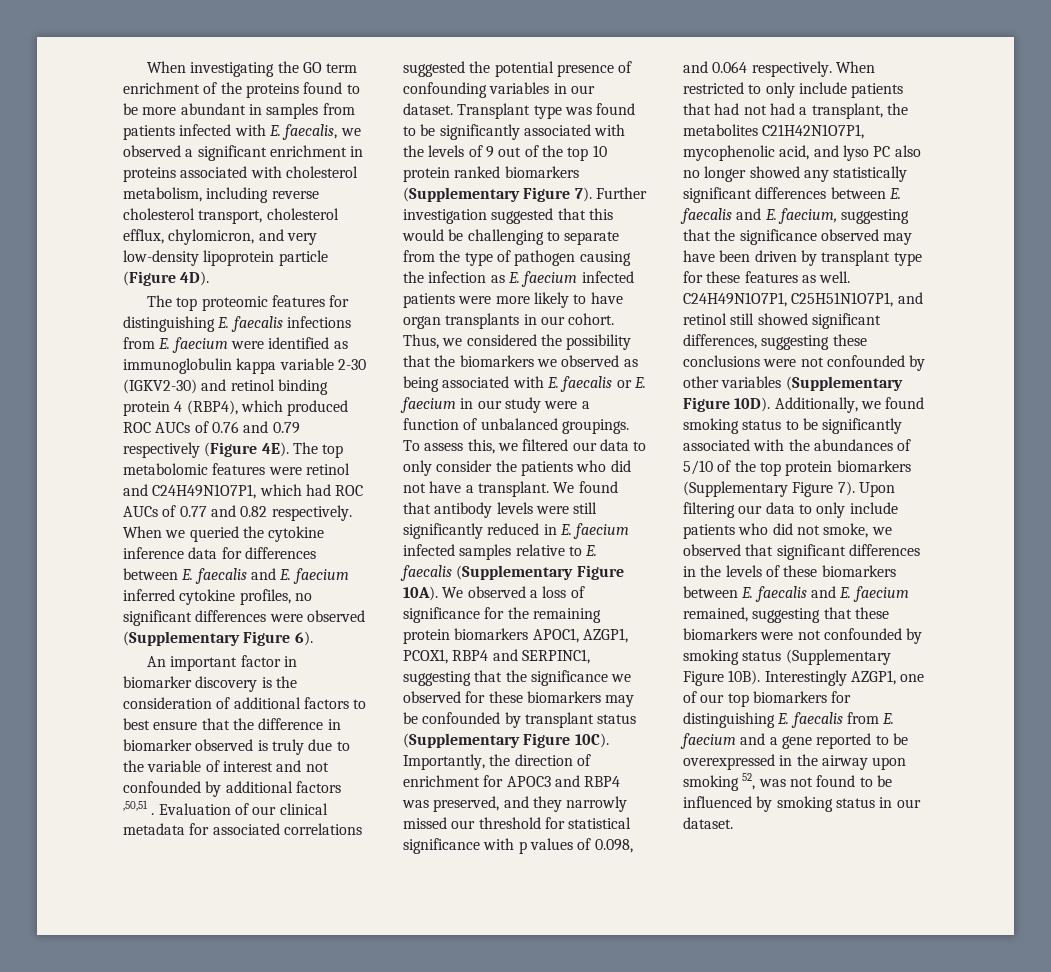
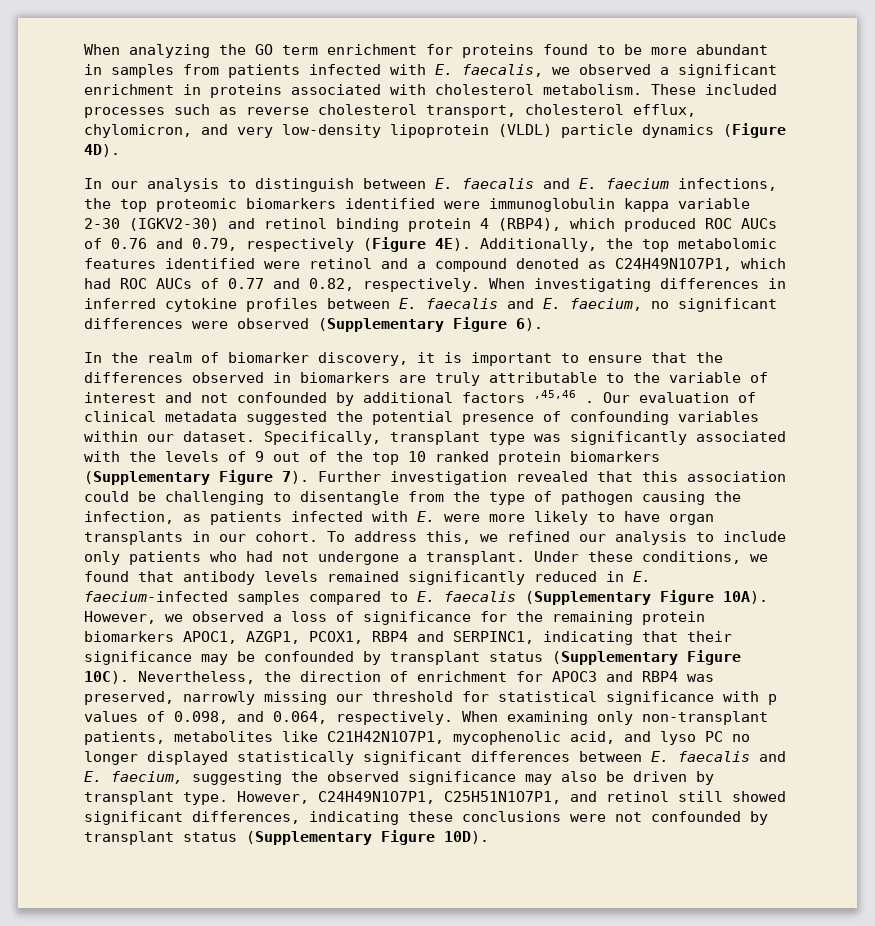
[147,61,275,77] When investigating -> [84,44,210,58] When analyzing
[203,82,242,94] of the -> [426,44,453,55] for
[123,187,269,203] metabolism, including -> [543,84,777,95] [84,104,237,118] metabolism. These included processes such as
[278,250,328,266] particle -> [498,124,714,138] (VLDL) particle dynamics
[147,295,350,311] [123,316,351,332] [123,337,348,353] The top proteomic features for distinguishing E. faecalis infections from E. faecium were identified as -> [84,178,777,192] [84,198,480,212] In our analysis to distinguish between E. faecalis and E. faecium infections, the top proteomic biomarkers identified were
[272,422,300,434] 0.79 -> [192,238,237,251] 0.79,
[292,442,318,454] The -> [480,238,633,252] Additionally, the
(266, 469) none -> [165,258,255,269] identified
(148, 490) none -> [417,258,606,272] a compound denoted as
[240,505,352,521] [123,526,325,542] [123,547,316,559] [123,568,349,584] [123,589,291,605] 0.82 respectively. When we queried the cytokine inference data for differences between E. faecalis and E. faecium inferred cytokine profiles, -> [309,278,786,292] [84,298,642,312] 0.82, respectively. When investigating differences in inferred cytokine profiles between E. faecalis and E. faecium,
[147,655,298,671] [123,676,297,692] [123,697,367,709] [123,718,341,730] [123,739,333,755] An important factor in biomarker discovery is the consideration of additional factors to best ensure that the difference in biomarker observed is truly due -> [84,352,723,366] [84,372,597,386] In the realm of biomarker discovery, it is important to ensure that the differences observed in biomarkers are truly attributable
[123,800,148,811] [151,803,328,815] [123,823,362,835] ,50,51 . Evaluation of our clinical metadata for associated correlations -> [534,390,576,399] [585,392,756,403] [84,411,237,422] ,45,46 . Our evaluation of clinical metadata
[553,83,595,94] [403,103,636,119] [403,124,436,136] in our dataset. Transplant type was found to be -> [84,431,561,445] within our dataset. Specifically, transplant type was
[403,166,501,182] protein ranked -> [435,451,561,465] ranked protein
[491,208,554,224] suggested -> [516,471,588,482] revealed
[402,229,444,241] would -> [687,471,786,482] [84,491,129,502] association could
[564,231,620,245] separate -> [300,491,399,505] disentangle
[428,271,634,287] [403,293,455,308] infection as E. faecium infected patients -> [84,511,435,525] infection, as patients infected with E.
[403,334,632,350] [403,355,638,367] [403,376,646,392] [400,397,590,413] [403,418,629,434] [403,439,647,454] [403,460,631,476] [403,481,575,497] Thus, we considered the possibility that the biomarkers we observed as being associated with E. faecalis or E. faecium in our study were a function of unbalanced groupings. To assess this, we filtered our data to only consider the patients who did not have a transplant. We -> [327,531,786,545] [84,551,768,565] To address this, we refined our analysis to include only patients who had not undergone a transplant. Under these conditions, we
[535,502,598,514] were still -> [327,571,399,582] remained
[573,523,630,539] [403,544,565,560] faecium infected samples relative -> [84,591,381,605] faecium-infected samples compared
[442,587,464,598] We -> [84,611,183,624] However, we
[403,670,632,686] [403,691,601,703] suggesting that the significance we observed for these biomarkers -> [543,631,732,645] [84,651,192,665] indicating that their significance
[403,754,485,770] Importantly, -> [138,671,255,684] Nevertheless,
[503,796,628,812] [403,817,447,829] and they narrowly missed -> [183,691,327,705] narrowly missing
[712,61,875,77] [683,82,904,98] [683,103,908,119] [683,124,758,136] 0.064 respectively. When restricted to only include patients that had not had a transplant, the metabolites -> [273,711,768,725] [84,731,318,745] 0.064, respectively. When examining only non-transplant patients, metabolites like
[894,145,921,157] also -> (723, 736) none
[749,166,829,182] showed any -> [147,751,228,765] displayed
[683,229,913,245] [683,250,922,266] [683,271,851,283] that the significance observed may have been driven by transplant type for these features as well. -> [291,771,714,785] [84,791,309,805] the observed significance may also be driven by transplant type. However,
[761,335,830,350] suggesting -> [309,811,399,825] indicating
[683,376,782,388] other variables -> [84,831,237,845] transplant status
[774,397,925,413] [683,418,903,434] [683,439,912,451] [683,460,911,476] [683,481,895,497] [683,502,898,518] [683,523,892,539] [683,544,920,560] [683,565,896,577] [683,586,909,602] [683,607,889,623] [683,628,923,644] [683,649,891,665] [683,670,925,686] [683,691,852,707] [683,712,895,728] [680,733,908,749] [683,754,907,770] [683,773,892,791] [683,796,921,812] [683,817,733,829] Additionally, we found smoking status to be significantly associated with the abundances of 5/10 of the top protein biomarkers (Supplementary Figure 7). Upon filtering our data to only include patients who did not smoke, we observed that significant differences in the levels of these biomarkers between E. faecalis and E. faecium remained, suggesting that these biomarkers were not confounded by smoking status (Supplementary Figure 10B). Interestingly AZGP1, one of our top biomarkers for distinguishing E. faecalis from E. faecium and a gene reported to be overexpressed in the airway upon smoking 52, was not found to be influenced by smoking status in our dataset. -> (489, 837) none

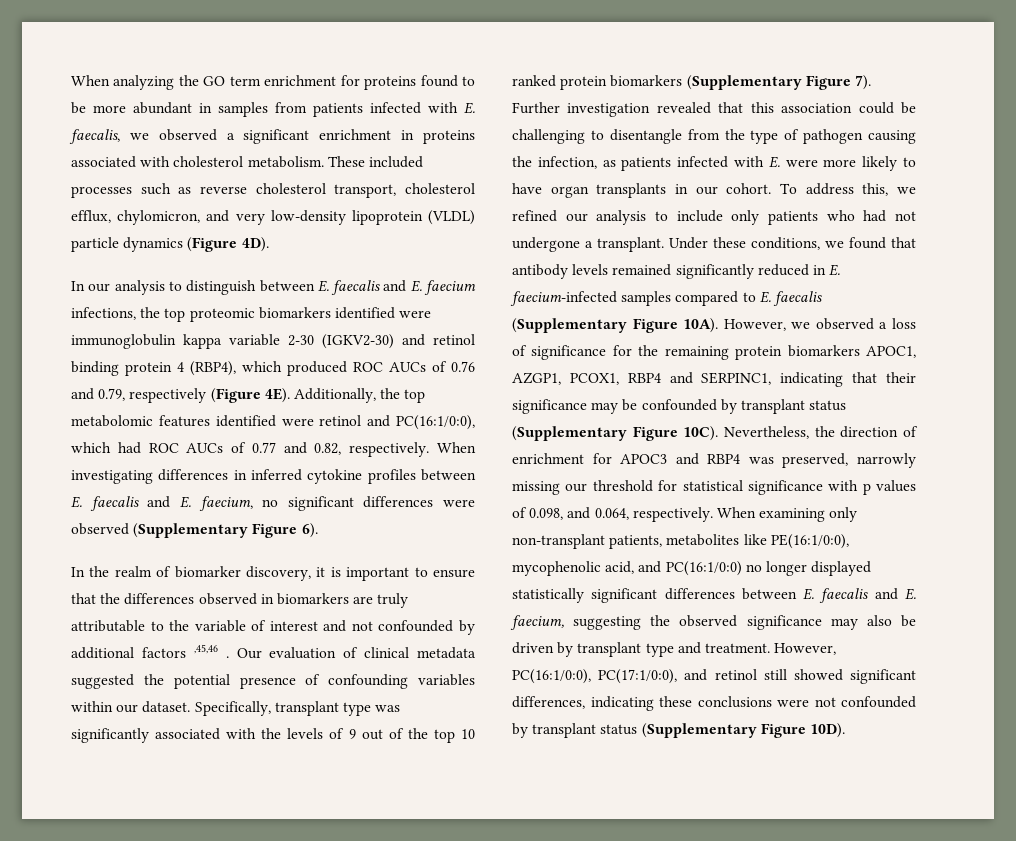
[417,258,732,272] a compound denoted as C24H49N1O7P1, -> [396,415,475,430] PC(16:1/0:0),
[327,731,444,744] C21H42N1O7P1, -> [770,534,849,549] PE(16:1/0:0),
[660,731,723,745] lyso PC -> [665,561,742,576] PC(16:1/0:0)
[183,791,561,805] type. However, C24H49N1O7P1, C25H51N1O7P1, -> [645,642,837,657] [512,669,678,684] type and treatment. However, PC(16:1/0:0), PC(17:1/0:0),

